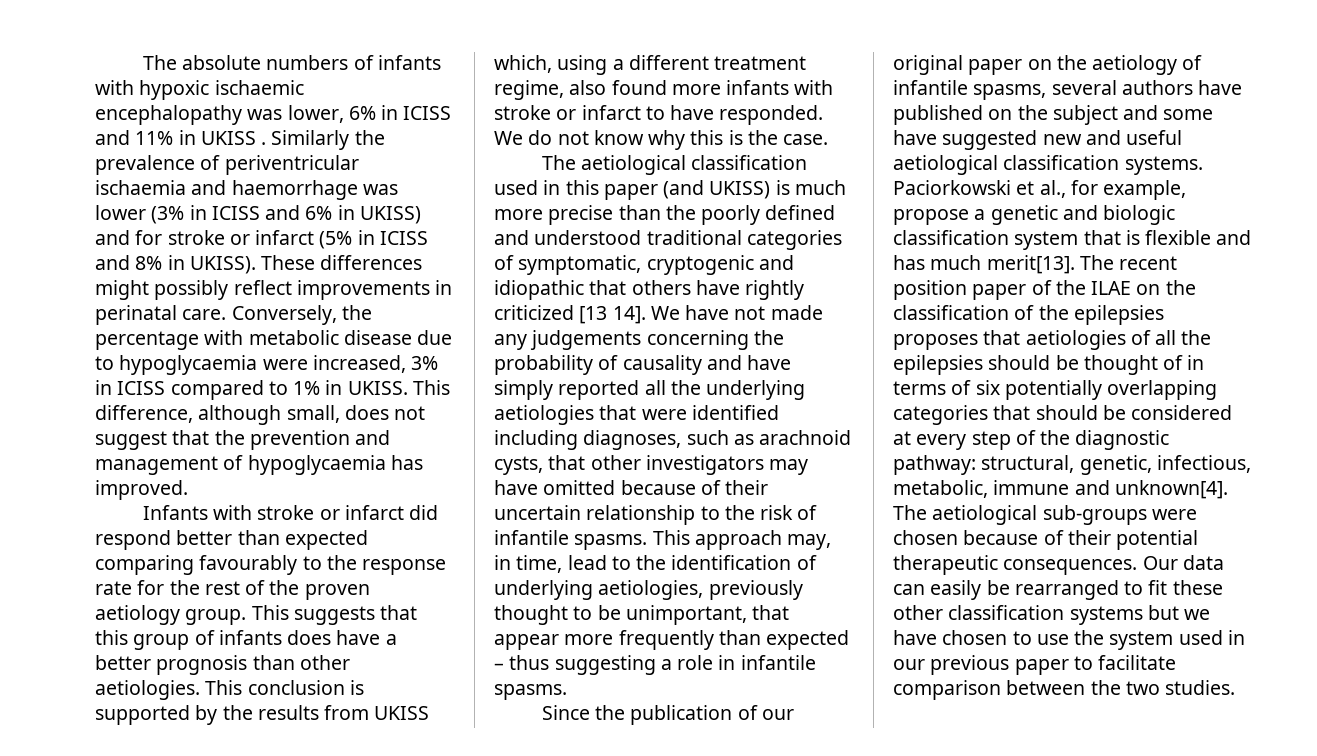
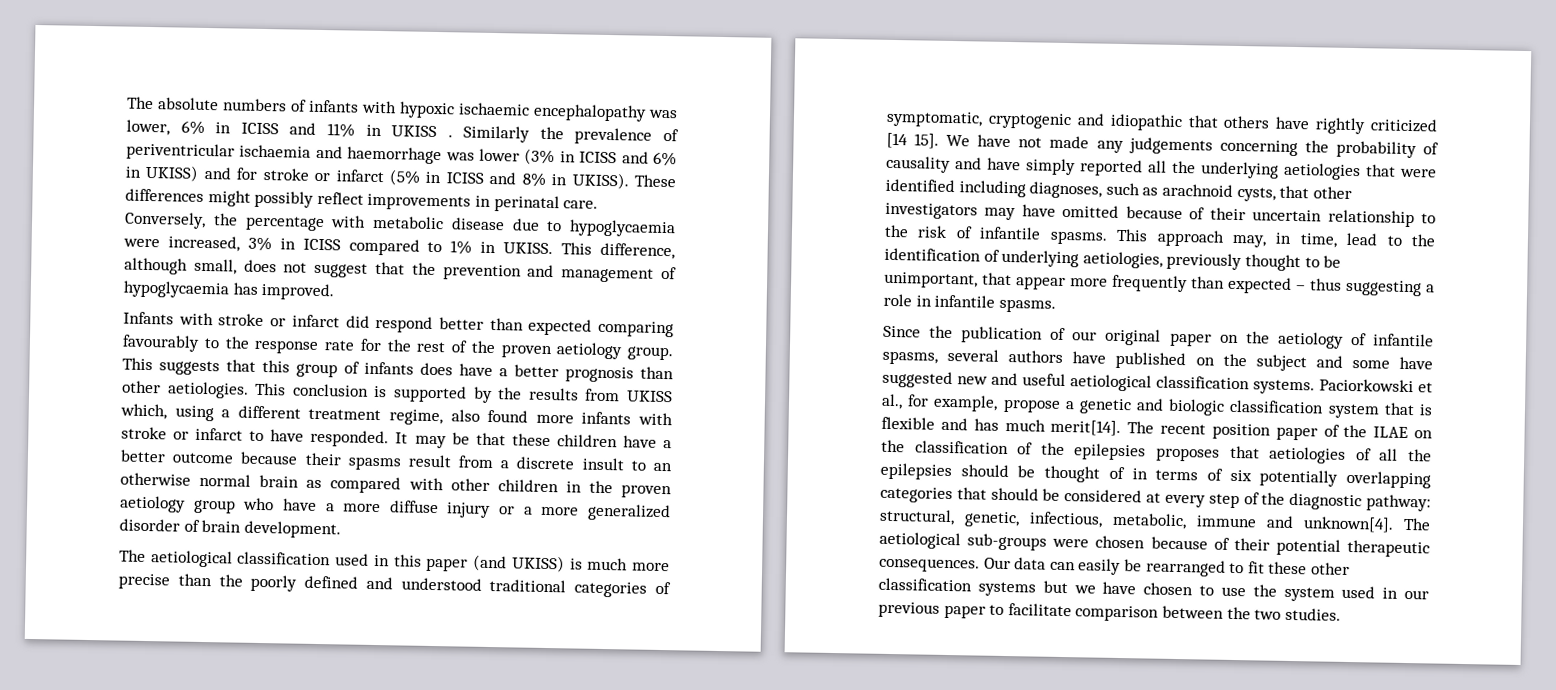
[494,130,829,150] We do not know why this is the case. -> [395,432,673,449] [120,449,672,472] [120,472,673,499] [119,495,671,522] [119,518,341,539] It may be that these children have a better outcome because their spasms result from a discrete insult to an otherwise normal brain as compared with other children in the proven aetiology group who have a more diffuse injury or a more generalized disorder of brain development.
[579,306,646,324] [13 14]. -> [886,132,940,149] [14 15].
[986,255,1075,274] merit[13]. -> [1050,419,1122,437] merit[14].

